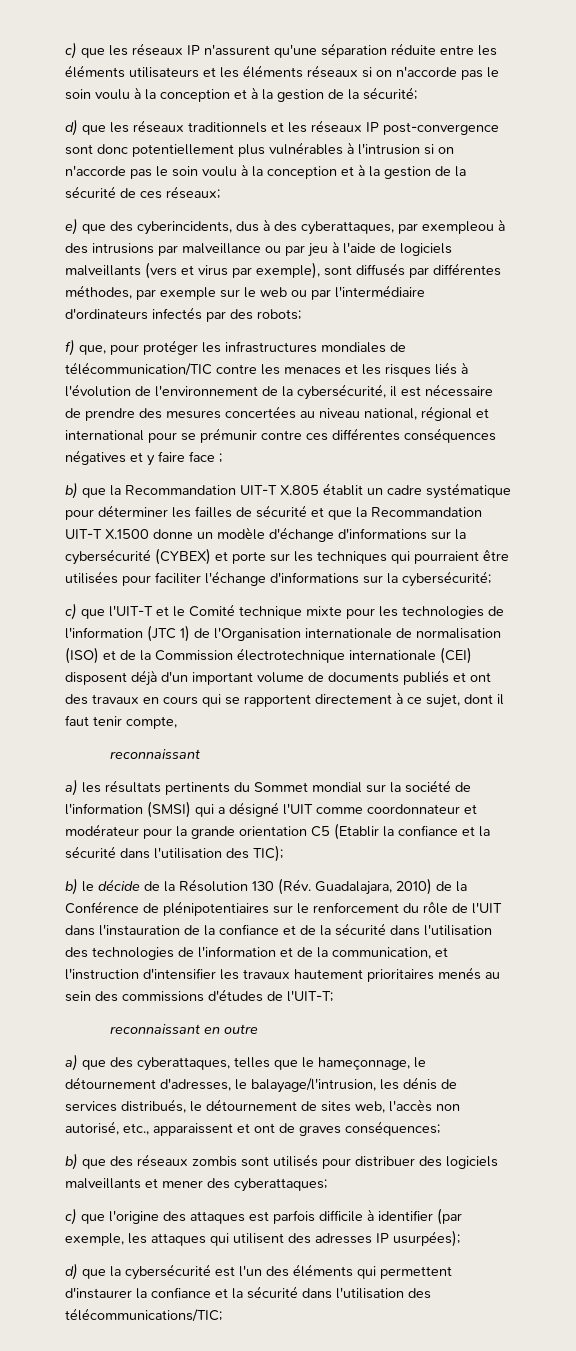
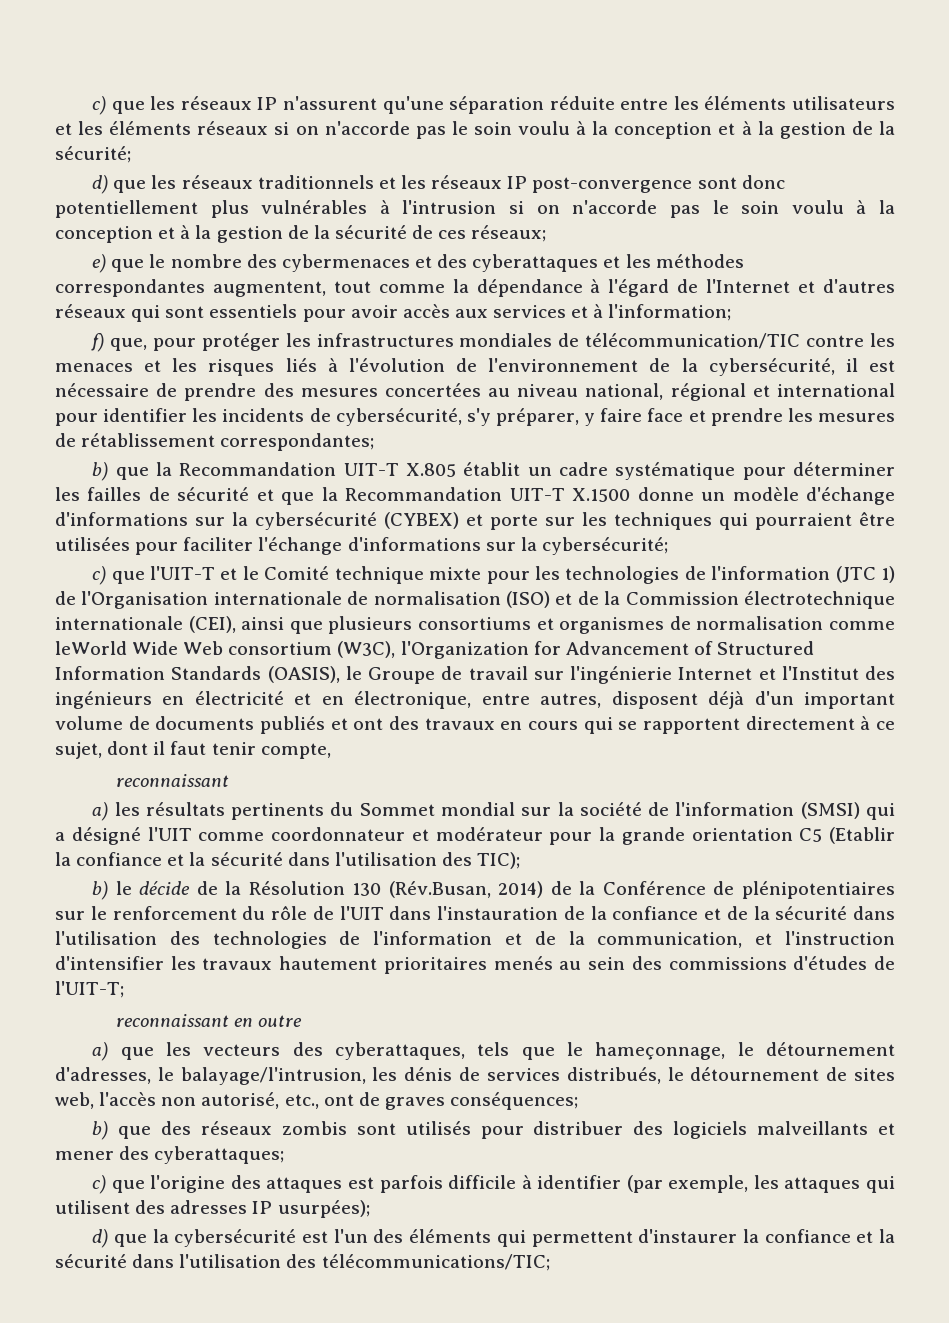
[110,219,505,235] [65,241,452,257] [65,262,501,279] [65,285,425,300] [65,307,301,322] des cyberincidents, dus à des cyberattaques, par exempleou à des intrusions par malveillance ou par jeu à l'aide de logiciels malveillants (vers et virus par exemple), sont diffusés par différentes méthodes, par exemple sur le web ou par l'intermédiaire d'ordinateurs infectés par des robots; -> [149,254,744,272] [55,279,895,297] [55,304,732,322] le nombre des cybermenaces et des cyberattaques et les méthodes correspondantes augmentent, tout comme la dépendance à l'égard de l'Internet et d'autres réseaux qui sont essentiels pour avoir accès aux services et à l'information;
[181,428,496,443] [65,450,222,466] se prémunir contre ces différentes conséquences négatives et y faire face ; -> [103,408,895,426] [55,433,375,451] identifier les incidents de cybersécurité, s'y préparer, y faire face et prendre les mesures de rétablissement correspondantes;
[440,647,472,664] (CEI) -> [188,616,896,634] [55,641,815,659] [55,666,895,684] [55,691,602,709] (CEI), ainsi que plusieurs consortiums et organismes de normalisation comme leWorld Wide Web consortium (W3C), l'Organization for Advancement of Structured Information Standards (OASIS), le Groupe de travail sur l'ingénierie Internet et l'Institut des ingénieurs en électricité et en électronique, entre autres,
[278,878,432,895] (Rév. Guadalajara, 2010) -> [388,881,544,898] (Rév.Busan, 2014)
[110,1057,270,1071] des cyberattaques, telles -> [165,1042,510,1060] les vecteurs des cyberattaques, tels
[153,1123,250,1136] apparaissent et -> (319, 1101) none

